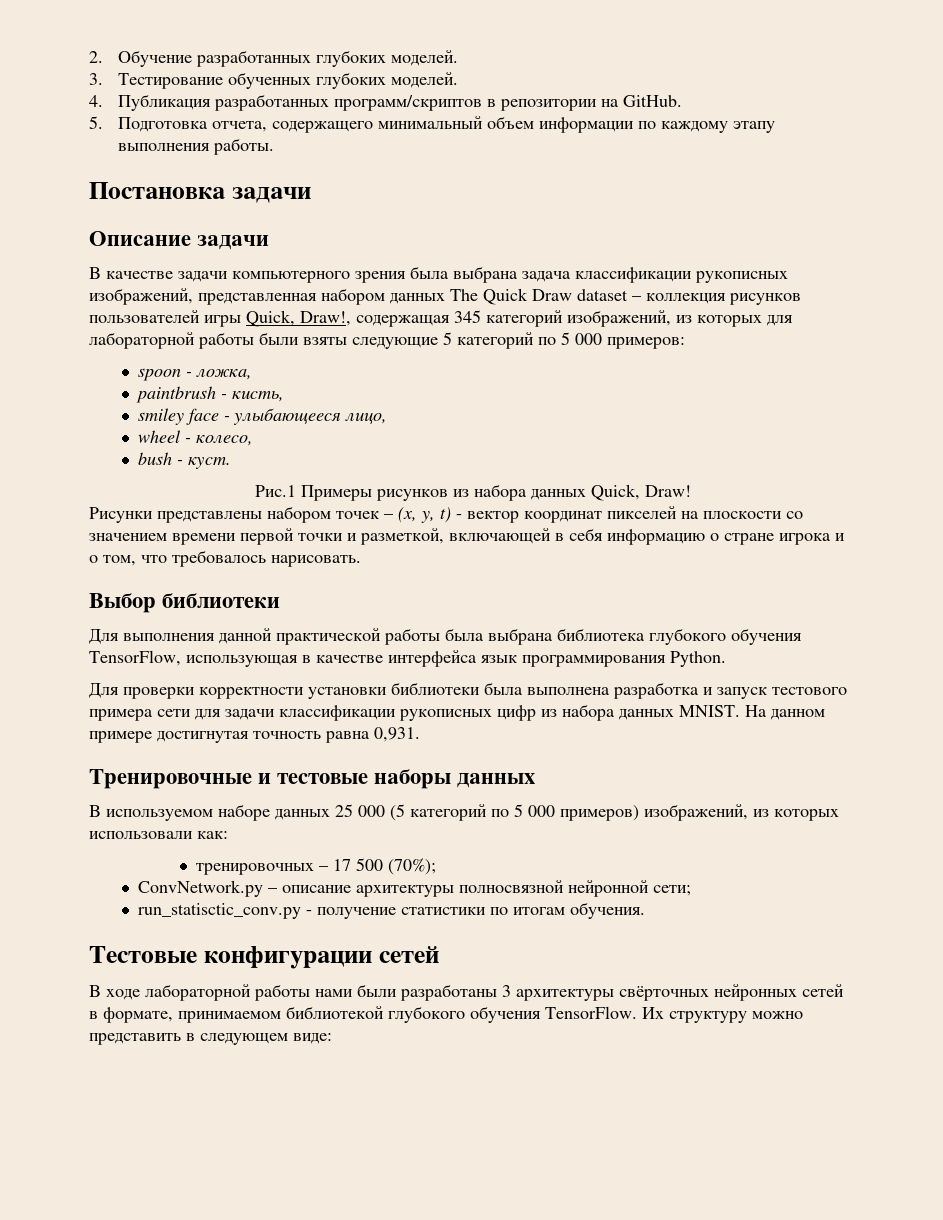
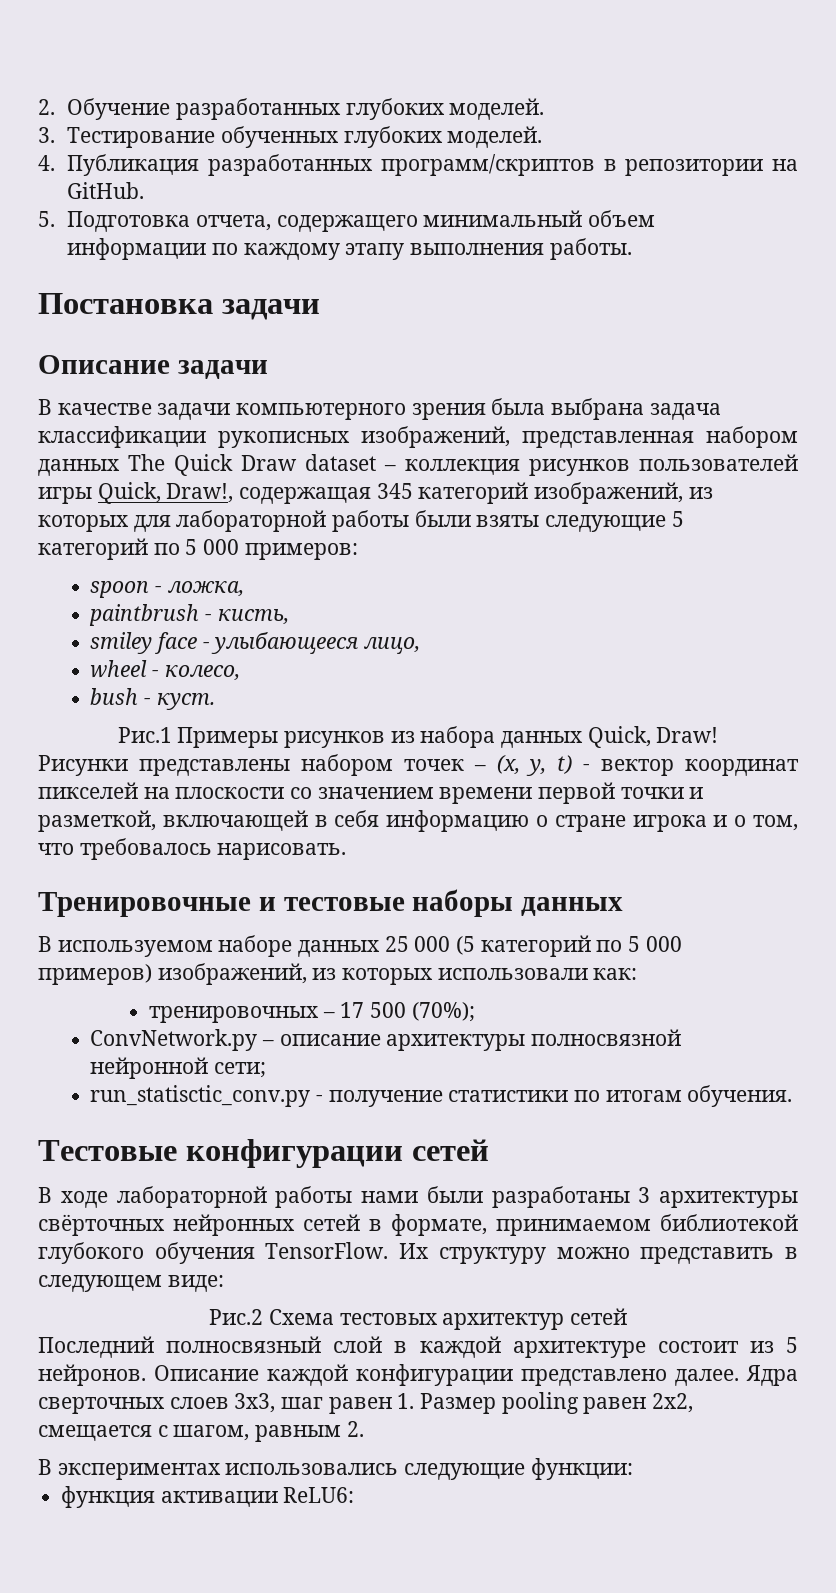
[89,593,281,613] [89,628,802,645] [89,650,726,667] [89,682,847,699] [89,704,825,721] [89,727,420,743] // Выбор библиотеки // Для выполнения данной практической работы была выбрана библиотека глубокого обучения TensorFlow, использующая в качестве интерфейса язык программирования Python. // Для проверки корректности установки библиотеки была выполнена разработка и запуск тестового примера сети для задачи классификации рукописных цифр из набора данных MNIST. На данном примере достигнутая точность равна 0,931. -> (347, 851) none
(332, 1038) none -> [209,1308,627,1330] [38,1336,798,1358] [38,1364,798,1386] [38,1392,694,1414] [38,1421,364,1442] [38,1458,633,1480] [61,1486,355,1508] // Рис.2 Схема тестовых архитектур сетей // Последний полносвязный слой в каждой архитектуре состоит из 5 нейронов. Описание каждой конфигурации представлено далее. Ядра сверточных слоев 3x3, шаг равен 1. Размер pooling равен 2x2, смещается с шагом, равным 2. // В экспериментах использовались следующие функции: // функция активации ReLU6:

